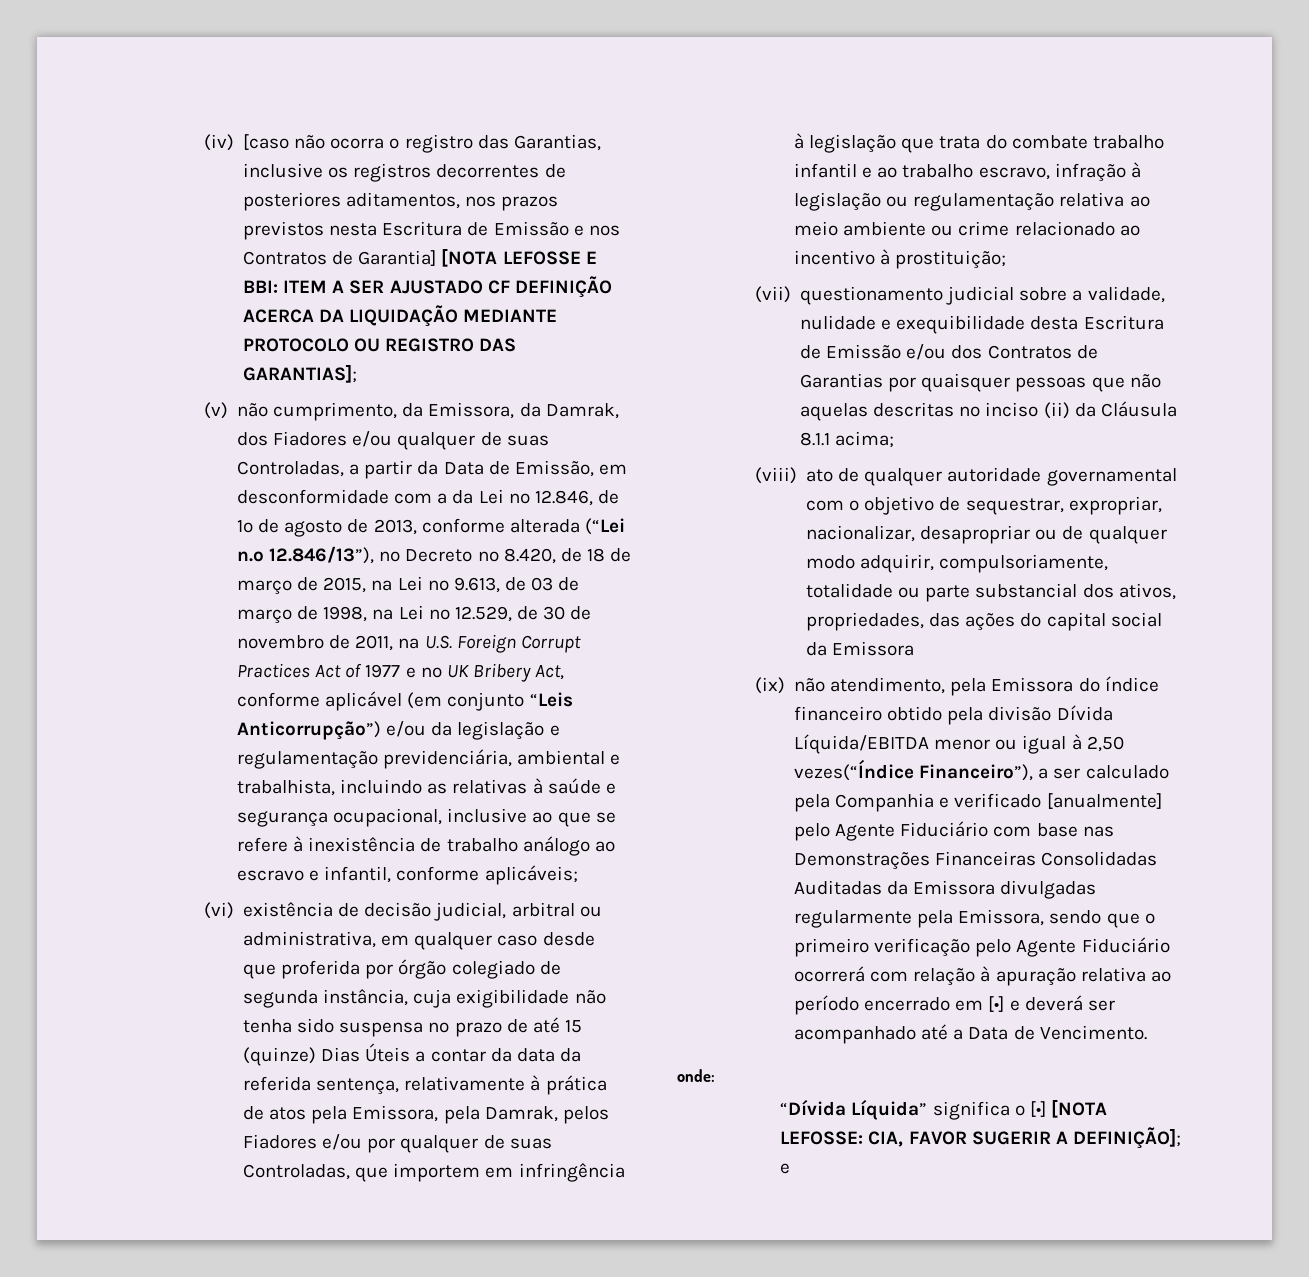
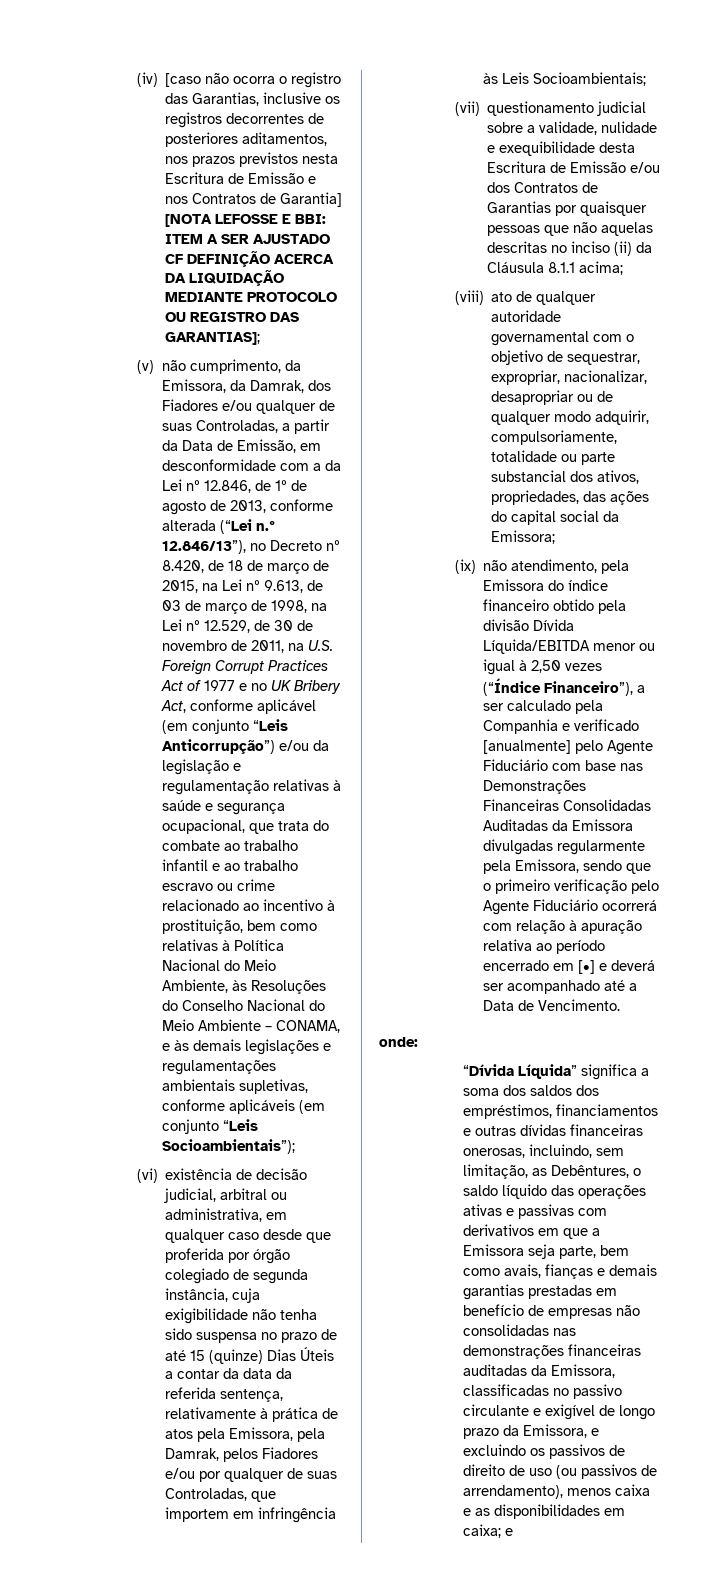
[383,749,621,769] [237,779,448,796] previdenciária, ambiental e trabalhista, incluindo as -> (269, 787) none
[447,808,616,827] [237,836,615,856] [237,865,578,885] inclusive ao que se refere à inexistência de trabalho análogo ao escravo e infantil, conforme aplicáveis; -> [248,820,329,834] [161,840,298,851] [161,859,298,871] [161,879,275,891] [161,899,335,911] [161,919,317,934] [161,939,284,951] [161,959,276,971] [161,979,326,994] [161,999,325,1011] [161,1019,340,1033] [161,1039,331,1055] [161,1060,276,1075] [161,1079,308,1094] [161,1099,325,1114] [161,1119,258,1134] [161,1139,295,1154] que trata do combate ao trabalho infantil e ao trabalho escravo ou crime relacionado ao incentivo à prostituição, bem como relativas à Política Nacional do Meio Ambiente, às Resoluções do Conselho Nacional do Meio Ambiente – CONAMA, e às demais legislações e regulamentações ambientais supletivas, conforme aplicáveis (em conjunto “Leis Socioambientais”);
[794,133,1164,153] [794,162,1141,182] [794,192,1150,211] [794,221,1140,236] [794,249,1007,269] à legislação que trata do combate trabalho infantil e ao trabalho escravo, infração à legislação ou regulamentação relativa ao meio ambiente ou crime relacionado ao incentivo à prostituição; -> [482,72,646,86] às Leis Socioambientais;
[832,641,915,656] Emissora -> [490,530,555,544] Emissora;
[794,759,915,781] vezes(“Índice -> [564,663,602,671] [482,678,541,696] vezes (“Índice
[1014,1099,1108,1118] [780,1127,1182,1149] o [•] [NOTA LEFOSSE: CIA, FAVOR SUGERIR A DEFINIÇÃO]; -> [641,1068,650,1076] [463,1085,600,1096] [463,1104,659,1119] [463,1124,644,1136] [463,1144,625,1158] [463,1164,642,1179] [463,1184,647,1199] [463,1204,608,1219] [463,1224,601,1239] [463,1244,630,1259] [463,1264,658,1279] [463,1284,618,1300] [463,1304,641,1319] [463,1324,577,1336] [463,1344,642,1359] [463,1364,616,1378] [463,1384,623,1399] [463,1404,656,1420] [463,1424,600,1439] [463,1444,626,1459] [463,1464,658,1479] [463,1484,651,1499] [463,1504,626,1519] [463,1524,502,1538] a soma dos saldos dos empréstimos, financiamentos e outras dívidas financeiras onerosas, incluindo, sem limitação, as Debêntures, o saldo líquido das operações ativas e passivas com derivativos em que a Emissora seja parte, bem como avais, fianças e demais garantias prestadas em benefício de empresas não consolidadas nas demonstrações financeiras auditadas da Emissora, classificadas no passivo circulante e exigível de longo prazo da Emissora, e excluindo os passivos de direito de uso (ou passivos de arrendamento), menos caixa e as disponibilidades em caixa;

